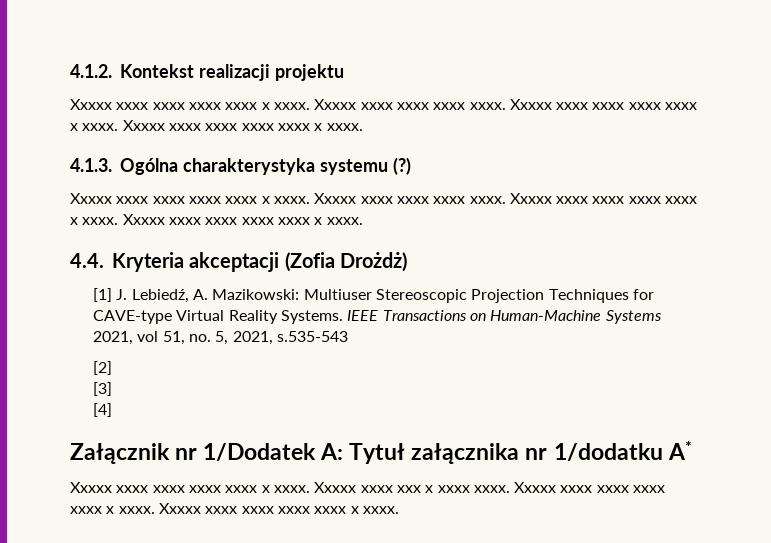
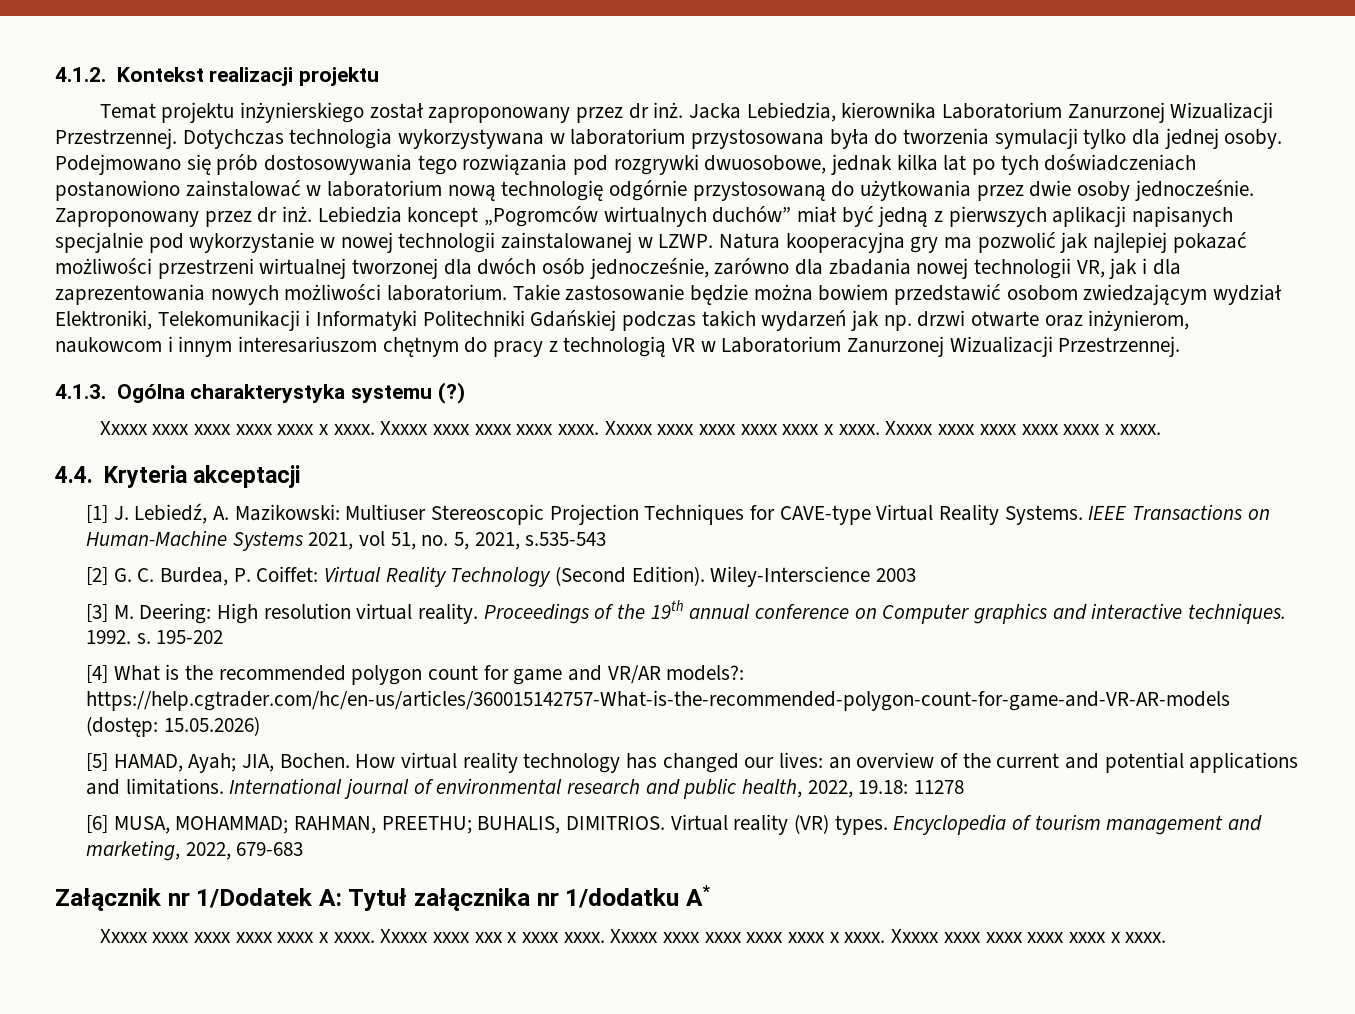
[70,99,698,110] [70,120,363,131] Xxxxx xxxx xxxx xxxx xxxx x xxxx. Xxxxx xxxx xxxx xxxx xxxx. Xxxxx xxxx xxxx xxxx xxxx x xxxx. Xxxxx xxxx xxxx xxxx xxxx x xxxx. -> [99,102,1274,123] [55,128,1283,149] [55,154,1197,175] [55,180,1254,201] [55,206,1234,227] [55,232,1247,253] [55,258,1181,279] [55,284,1283,305] [55,310,1190,331] [55,336,1181,357] Temat projektu inżynierskiego został zaproponowany przez dr inż. Jacka Lebiedzia, kierownika Laboratorium Zanurzonej Wizualizacji Przestrzennej. Dotychczas technologia wykorzystywana w laboratorium przystosowana była do tworzenia symulacji tylko dla jednej osoby. Podejmowano się prób dostosowywania tego rozwiązania pod rozgrywki dwuosobowe, jednak kilka lat po tych doświadczeniach postanowiono zainstalować w laboratorium nową technologię odgórnie przystosowaną do użytkowania przez dwie osoby jednocześnie. Zaproponowany przez dr inż. Lebiedzia koncept „Pogromców wirtualnych duchów” miał być jedną z pierwszych aplikacji napisanych specjalnie pod wykorzystanie w nowej technologii zainstalowanej w LZWP. Natura kooperacyjna gry ma pozwolić jak najlepiej pokazać możliwości przestrzeni wirtualnej tworzonej dla dwóch osób jednocześnie, zarówno dla zbadania nowej technologii VR, jak i dla zaprezentowania nowych możliwości laboratorium. Takie zastosowanie będzie można bowiem przedstawić osobom zwiedzającym wydział Elektroniki, Telekomunikacji i Informatyki Politechniki Gdańskiej podczas takich wydarzeń jak np. drzwi otwarte oraz inżynierom, naukowcom i innym interesariuszom chętnym do pracy z technologią VR w Laboratorium Zanurzonej Wizualizacji Przestrzennej.
[284,252,408,272] (Zofia Drożdż) -> (300, 476) none
[92,382,112,396] [92,403,112,417] // [3] // [4] -> [113,566,917,587] [85,600,1287,624] [85,630,224,644] [85,664,745,685] [85,690,1230,711] [85,716,260,737] [85,752,1299,773] [85,778,965,799] [85,814,1263,835] [85,840,304,861] G. C. Burdea, P. Coiffet: Virtual Reality Technology (Second Edition). Wiley-Interscience 2003 // [3] M. Deering: High resolution virtual reality. Proceedings of the 19th annual conference on Computer graphics and interactive techniques. 1992. s. 195-202 // [4] What is the recommended polygon count for game and VR/AR models?: https://help.cgtrader.com/hc/en-us/articles/360015142757-What-is-the-recommended-polygon-count-for-game-and-VR-AR-models (dostęp: 15.05.2026) // [5] HAMAD, Ayah; JIA, Bochen. How virtual reality technology has changed our lives: an overview of the current and potential applications and limitations. International journal of environmental research and public health, 2022, 19.18: 11278 // [6] MUSA, MOHAMMAD; RAHMAN, PREETHU; BUHALIS, DIMITRIOS. Virtual reality (VR) types. Encyclopedia of tourism management and marketing, 2022, 679-683

